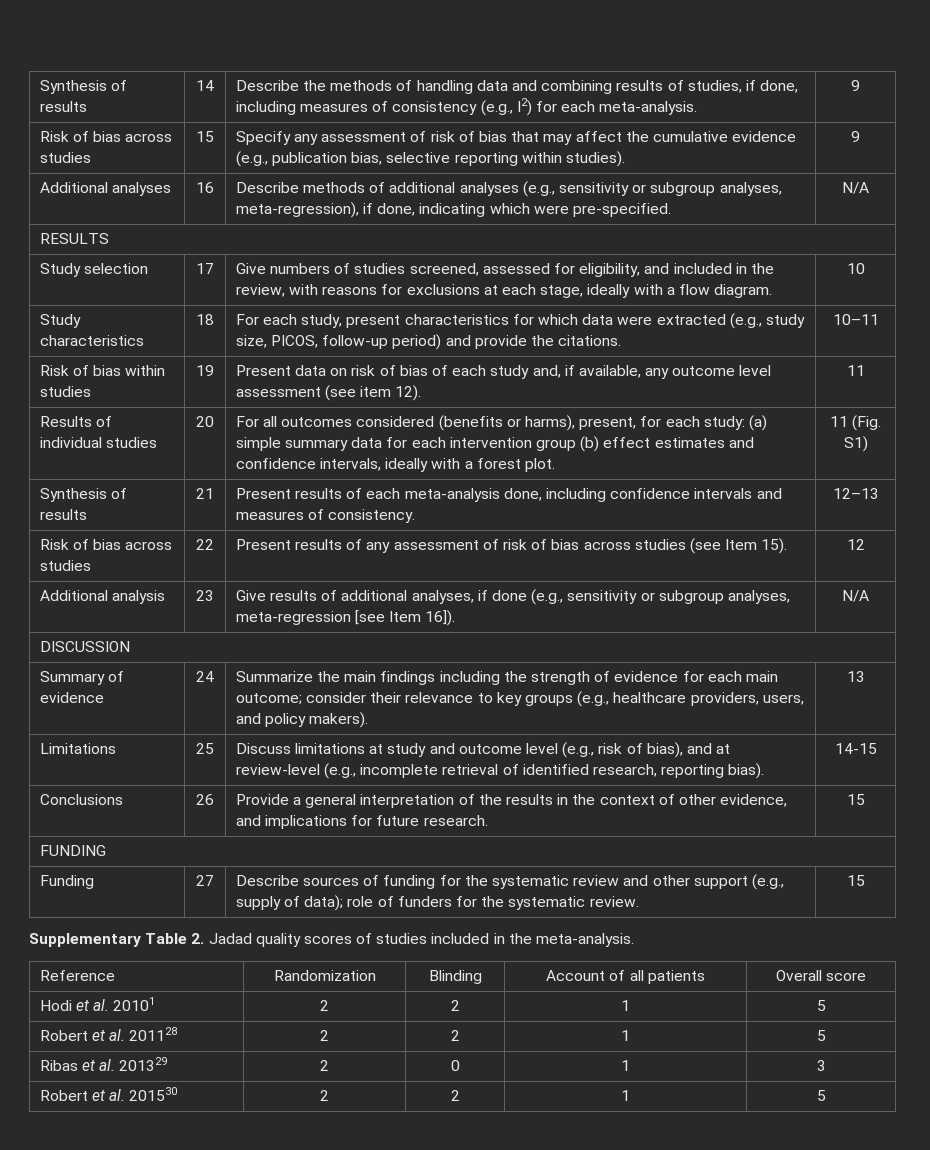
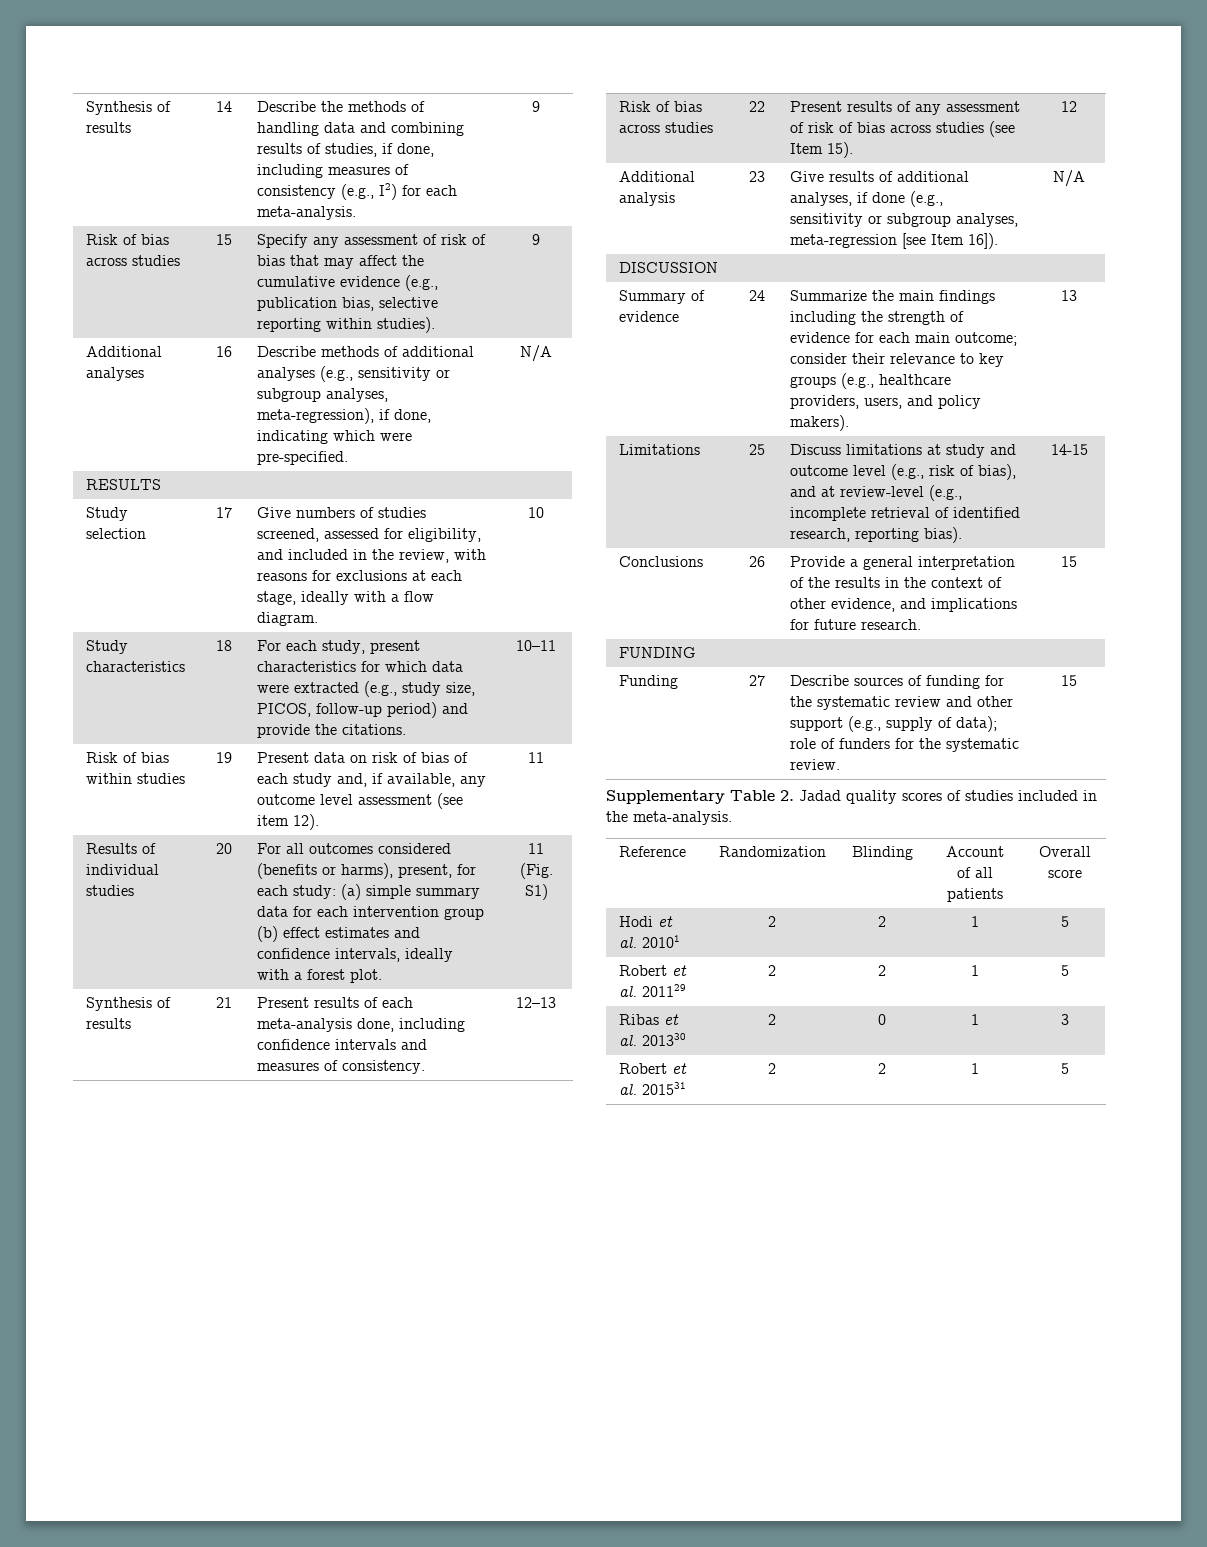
[129,1027,178,1041] 201128 -> [641,984,686,997] 201129
[119,1057,168,1071] 201329 -> [641,1033,686,1046] 201330
[129,1087,178,1101] 201530 -> [641,1082,686,1095] 201531

